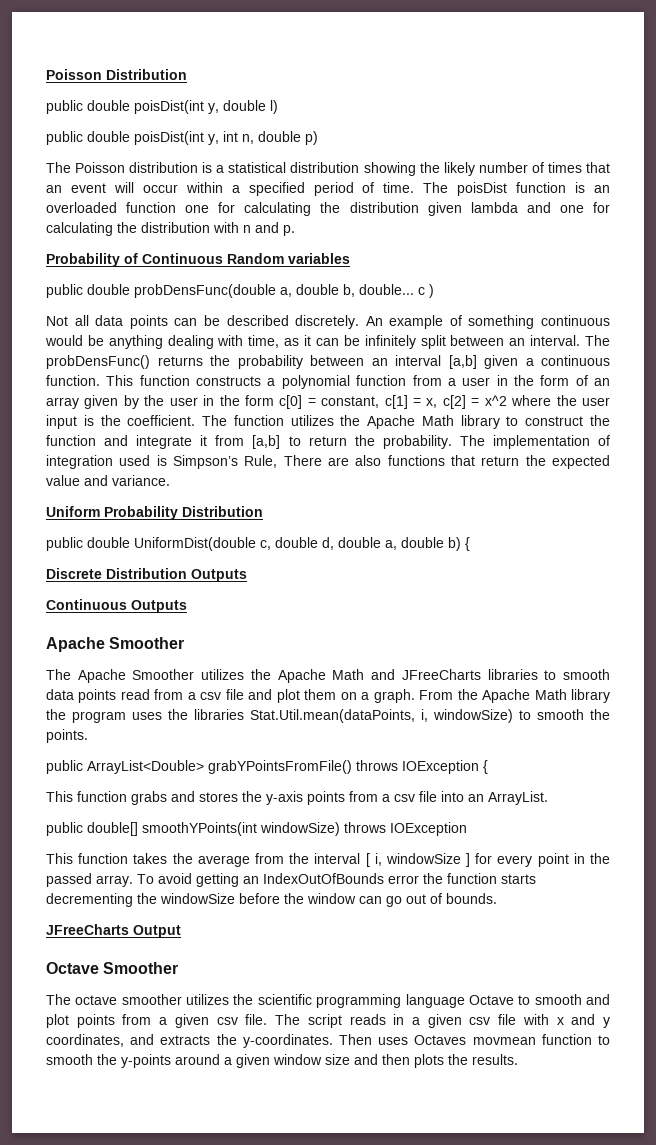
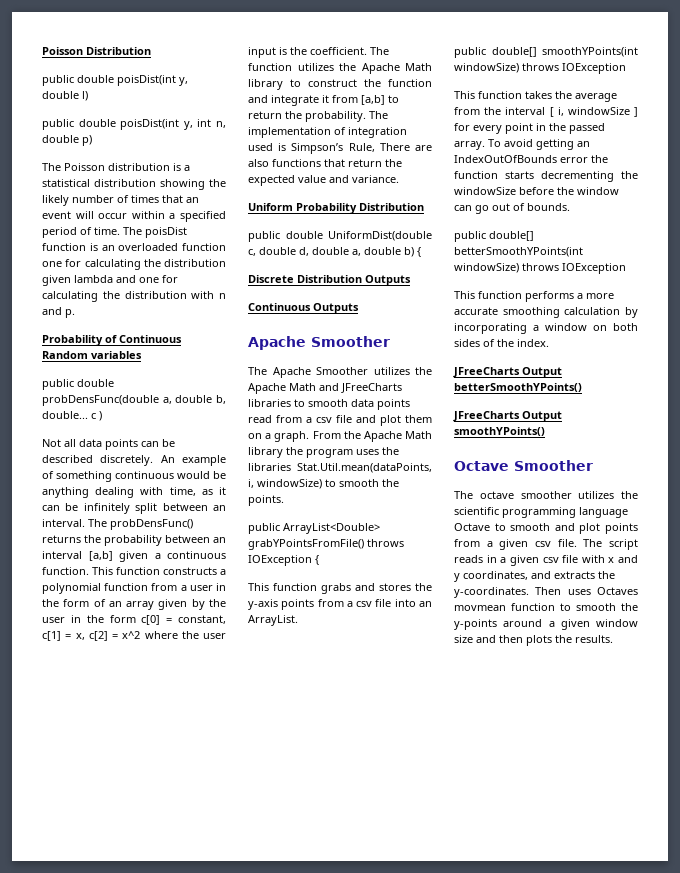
[46,924,181,938] JFreeCharts Output -> [454,231,534,242] [454,247,583,257] [454,263,626,274] [454,291,614,302] [454,307,638,318] [454,323,638,334] [454,339,549,347] [453,367,562,378] [454,383,582,392] [453,411,562,422] [454,427,545,436] public double[] betterSmoothYPoints(int windowSize) throws IOException // This function performs a more accurate smoothing calculation by incorporating a window on both sides of the index. // JFreeCharts Output betterSmoothYPoints() // JFreeCharts Output smoothYPoints()

